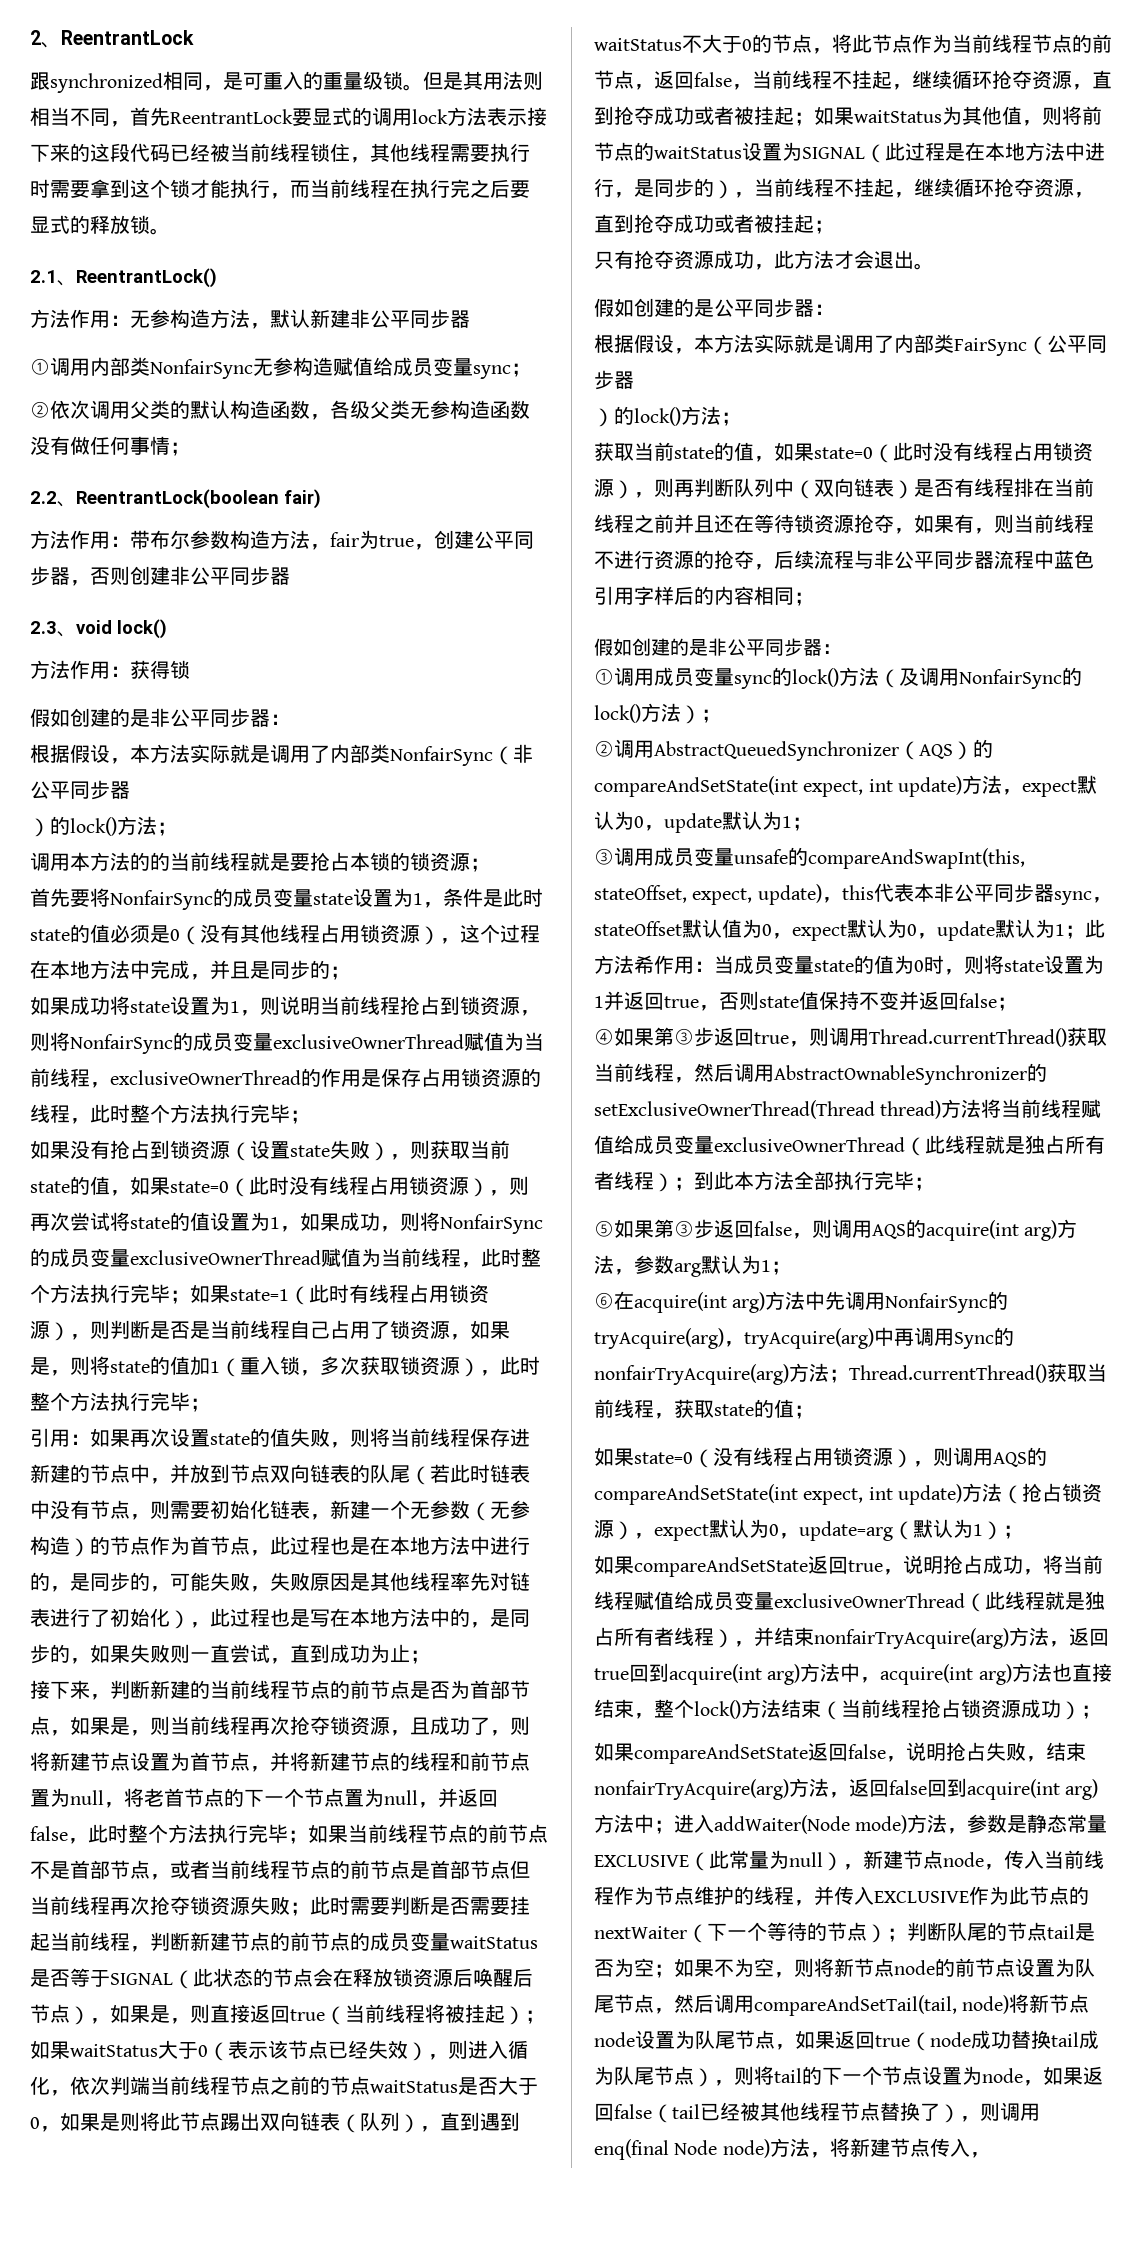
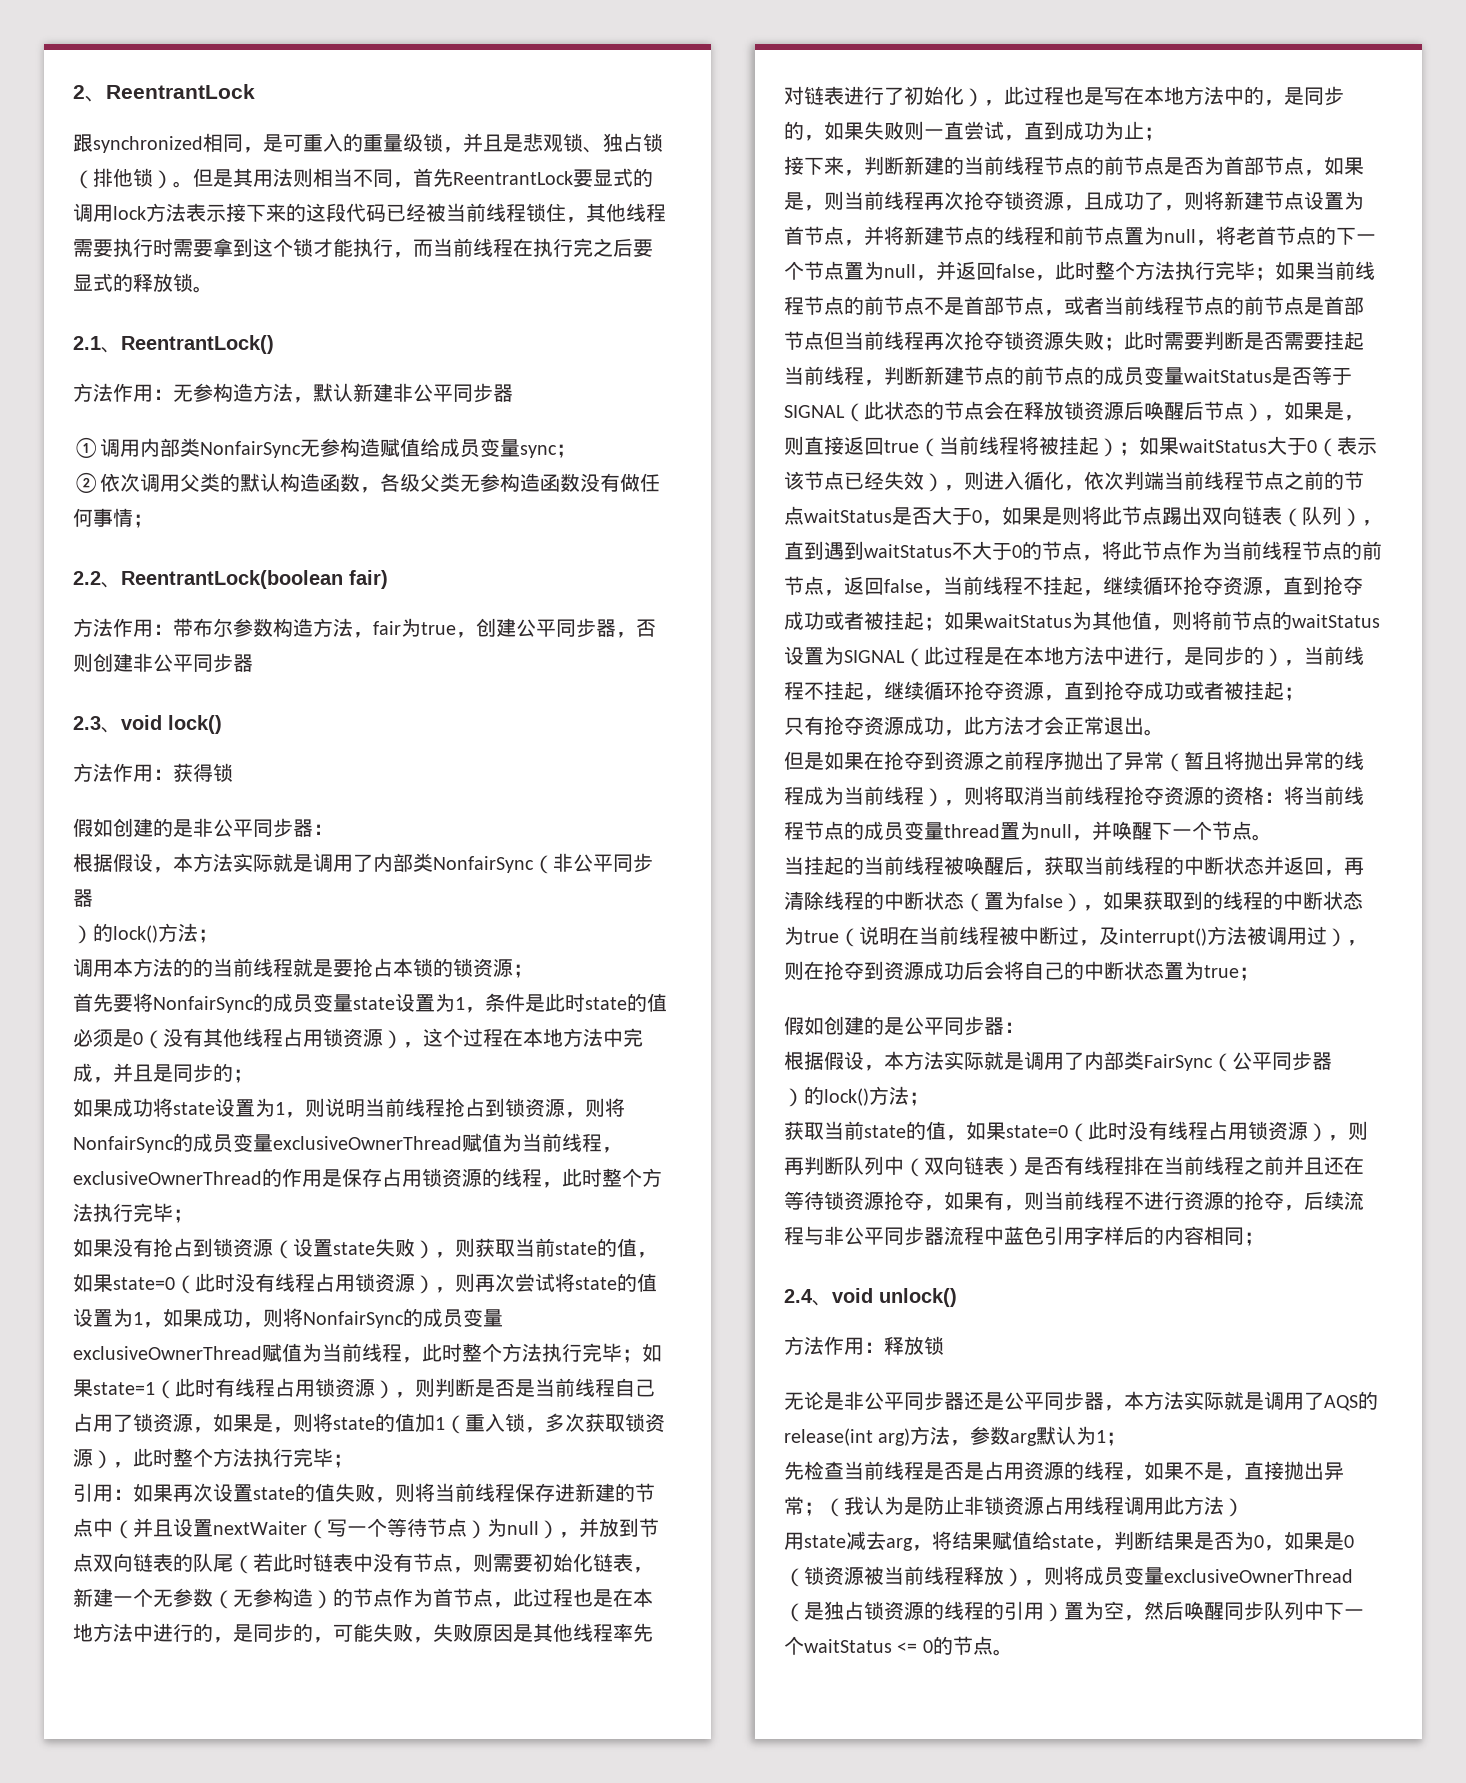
(403, 80) none -> [443,133,663,153] [73,168,173,189] ，并且是悲观锁、独占锁（排他锁）
(150, 1473) none -> [113,1518,559,1539] （并且设置nextWaiter（写一个等待节点）为null）
(874, 259) none -> [1064,716,1104,735] 正常
(934, 266) none -> [784,751,1364,772] [784,786,1364,807] [784,821,1272,841] [784,856,1364,876] [784,891,1363,912] [784,926,1367,947] [784,961,1259,981] // 但是如果在抢夺到资源之前程序抛出了异常（暂且将抛出异常的线程成为当前线程），则将取消当前线程抢夺资源的资格：将当前线程节点的成员变量thread置为null，并唤醒下一个节点。 // 当挂起的当前线程被唤醒后，获取当前线程的中断状态并返回，再清除线程的中断状态（置为false），如果获取到的线程的中断状态为true（说明在当前线程被中断过，及interrupt()方法被调用过），则在抢夺到资源成功后会将自己的中断状态置为true；
[594,638,841,657] [594,667,1082,689] [594,703,721,724] [594,739,993,761] [594,775,1098,797] [594,811,812,833] [594,847,1025,869] [594,883,1112,905] [594,919,1105,941] [594,955,1104,975] [594,991,1017,1011] [594,1027,1107,1047] [594,1063,1047,1085] [594,1099,1102,1119] [594,1135,1105,1156] [594,1171,934,1192] [594,1219,1019,1241] 假如创建的是非公平同步器： // ①调用成员变量sync的lock()方法（及调用NonfairSync的lock()方法）； // ②调用AbstractQueuedSynchronizer（AQS）的compareAndSetState(int expect, int update)方法，expect默认为0，update默认为1； // ③调用成员变量unsafe的compareAndSwapInt(this, stateOffset, expect, update)，this代表本非公平同步器sync，stateOffset默认值为0，expect默认为0，update默认为1；此方法希作用：当成员变量state的值为0时，则将state设置为1并返回true，否则state值保持不变并返回false； // ④如果第③步返回true，则调用Thread.currentThread()获取当前线程，然后调用AbstractOwnableSynchronizer的setExclusiveOwnerThread(Thread thread)方法将当前线程赋值给成员变量exclusiveOwnerThread（此线程就是独占所有者线程）；到此本方法全部执行完毕； // ⑤如果第③步返回false，则调用AQS的acquire(int -> [784,1288,957,1307] [784,1336,944,1355] [784,1391,1378,1411] [784,1428,873,1446] 2.4、void unlock() // 方法作用：释放锁 // 无论是非公平同步器还是公平同步器，本方法实际就是调用了AQS的release(int
[594,1291,1009,1313] [594,1327,1014,1349] [594,1363,1107,1385] [594,1399,814,1419] [594,1447,1047,1468] [594,1483,1103,1505] [594,1519,1023,1541] [594,1555,1103,1577] [594,1591,1105,1612] [594,1627,1109,1649] [594,1663,1112,1685] [594,1699,1101,1720] [594,1742,1086,1764] [594,1778,1099,1800] [594,1814,1108,1834] [594,1850,1104,1871] [594,1886,1089,1906] [594,1922,1095,1943] [594,1958,1095,1978] [594,1994,1090,2016] [594,2030,1099,2051] [594,2066,1103,2087] [594,2102,1040,2123] [594,2138,990,2160] ⑥在acquire(int arg)方法中先调用NonfairSync的tryAcquire(arg)，tryAcquire(arg)中再调用Sync的nonfairTryAcquire(arg)方法；Thread.currentThread()获取当前线程，获取state的值； // 如果state=0（没有线程占用锁资源），则调用AQS的compareAndSetState(int expect, int update)方法（抢占锁资源），expect默认为0，update=arg（默认为1）； // 如果compareAndSetState返回true，说明抢占成功，将当前线程赋值给成员变量exclusiveOwnerThread（此线程就是独占所有者线程），并结束nonfairTryAcquire(arg)方法，返回true回到acquire(int arg)方法中，acquire(int arg)方法也直接结束，整个lock()方法结束（当前线程抢占锁资源成功）； // 如果compareAndSetState返回false，说明抢占失败，结束nonfairTryAcquire(arg)方法，返回false回到acquire(int arg)方法中；进入addWaiter(Node mode)方法，参数是静态常量EXCLUSIVE（此常量为null），新建节点node，传入当前线程作为节点维护的线程，并传入EXCLUSIVE作为此节点的nextWaiter（下一个等待的节点）；判断队尾的节点tail是否为空；如果不为空，则将新节点node的前节点设置为队尾节点，然后调用compareAndSetTail(tail, node)将新节点node设置为队尾节点，如果返回true（node成功替换tail成为队尾节点），则将tail的下一个节点设置为node，如果返回false（tail已经被其他线程节点替换了），则调用enq(final Node node)方法，将新建节点传入， -> [784,1461,1344,1481] [784,1496,1244,1517] [784,1531,1354,1551] [784,1566,1353,1587] [784,1601,1364,1622] [784,1636,1013,1656] 先检查当前线程是否是占用资源的线程，如果不是，直接抛出异常；（我认为是防止非锁资源占用线程调用此方法） // 用state减去arg，将结果赋值给state，判断结果是否为0，如果是0（锁资源被当前线程释放），则将成员变量exclusiveOwnerThread（是独占锁资源的线程的引用）置为空，然后唤醒同步队列中下一个waitStatus <= 0的节点。

